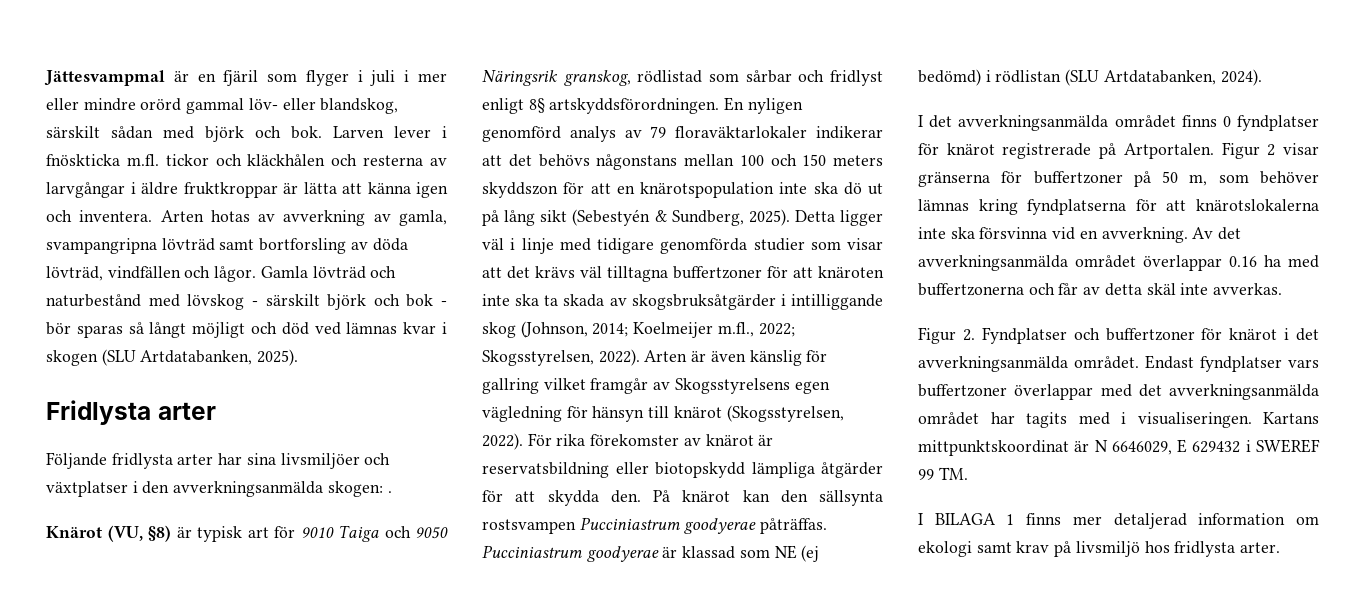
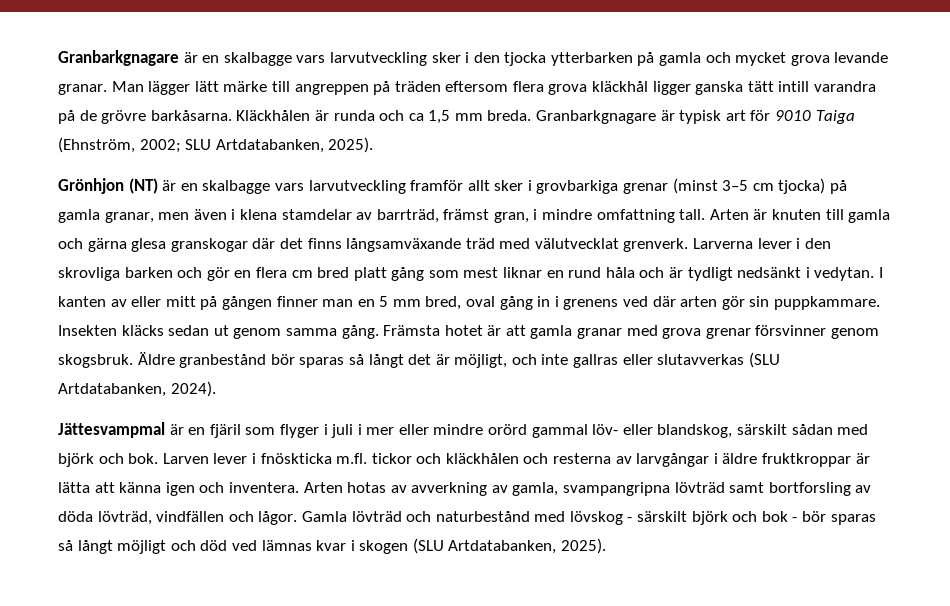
(44, 78) none -> [58,50,889,66] [58,81,877,95] [58,110,855,124] [58,137,374,153] [58,178,848,194] [58,209,891,223] [58,238,831,252] [58,267,883,281] [58,296,880,310] [58,325,880,339] [58,352,780,368] [58,381,216,397] Granbarkgnagare är en skalbagge vars larvutveckling sker i den tjocka ytterbarken på gamla och mycket grova levande granar. Man lägger lätt märke till angreppen på träden eftersom flera grova kläckhål ligger ganska tätt intill varandra på de grövre barkåsarna. Kläckhålen är runda och ca 1,5 mm breda. Granbarkgnagare är typisk art för 9010 Taiga (Ehnström, 2002; SLU Artdatabanken, 2025). // Grönhjon (NT) är en skalbagge vars larvutveckling framför allt sker i grovbarkiga grenar (minst 3–5 cm tjocka) på gamla granar, men även i klena stamdelar av barrträd, främst gran, i mindre omfattning tall. Arten är knuten till gamla och gärna glesa granskogar där det finns långsamväxande träd med välutvecklat grenverk. Larverna lever i den skrovliga barken och gör en flera cm bred platt gång som mest liknar en rund håla och är tydligt nedsänkt i vedytan. I kanten av eller mitt på gången finner man en 5 mm bred, oval gång in i grenens ved där arten gör sin puppkammare. Insekten kläcks sedan ut genom samma gång. Främsta hotet är att gamla granar med grova grenar försvinner genom skogsbruk. Äldre granbestånd bör sparas så långt det är möjligt, och inte gallras eller slutavverkas (SLU Artdatabanken, 2024). //
[46,400,216,425] [46,452,391,469] [46,481,392,497] [46,525,448,542] [482,70,883,86] [482,97,803,114] [482,126,883,142] [482,154,883,170] [482,182,883,198] [482,209,883,226] [482,238,883,254] [482,266,884,282] [482,294,883,310] [482,321,795,338] [482,349,828,366] [482,378,830,394] [482,405,844,422] [482,433,774,450] [482,462,883,478] [482,490,883,506] [482,517,828,534] [482,545,820,562] [918,69,1262,86] [918,115,1319,131] [918,142,1319,159] [918,171,1319,187] [918,199,1319,215] [918,227,1242,243] [918,255,1319,271] [918,283,1283,296] [918,327,1319,344] [918,355,1319,372] [918,384,1319,400] [918,412,1319,428] [918,439,1320,456] [918,467,968,480] [918,513,1319,529] [918,541,1281,557] // Fridlysta arter // Följande fridlysta arter har sina livsmiljöer och växtplatser i den avverkningsanmälda skogen: . // Knärot (VU, §8) är typisk art för 9010 Taiga och 9050 Näringsrik granskog, rödlistad som sårbar och fridlyst enligt 8§ artskyddsförordningen. En nyligen genomförd analys av 79 floraväktarlokaler indikerar att det behövs någonstans mellan 100 och 150 meters skyddszon för att en knärotspopulation inte ska dö ut på lång sikt (Sebestyén & Sundberg, 2025). Detta ligger väl i linje med tidigare genomförda studier som visar att det krävs väl tilltagna buffertzoner för att knäroten inte ska ta skada av skogsbruksåtgärder i intilliggande skog (Johnson, 2014; Koelmeijer m.fl., 2022; Skogsstyrelsen, 2022). Arten är även känslig för gallring vilket framgår av Skogsstyrelsens egen vägledning för hänsyn till knärot (Skogsstyrelsen, 2022). För rika förekomster av knärot är reservatsbildning eller biotopskydd lämpliga åtgärder för att skydda den. På knärot kan den sällsynta rostsvampen Pucciniastrum goodyerae påträffas. Pucciniastrum goodyerae är klassad som NE (ej bedömd) i rödlistan (SLU Artdatabanken, 2024). // I det avverkningsanmälda området finns 0 fyndplatser för knärot registrerade på Artportalen. Figur 2 visar gränserna för buffertzoner på 50 m, som behöver lämnas kring fyndplatserna för att knärotslokalerna inte ska försvinna vid en avverkning. Av det avverkningsanmälda området överlappar 0.16 ha med buffertzonerna och får av detta skäl inte avverkas. // Figur 2. Fyndplatser och buffertzoner för knärot i det avverkningsanmälda området. Endast fyndplatser vars buffertzoner överlappar med det avverkningsanmälda området har tagits med i visualiseringen. Kartans mittpunktskoordinat är N 6646029, E 629432 i SWEREF 99 TM. // I BILAGA 1 finns mer detaljerad information om ekologi samt krav på livsmiljö hos fridlysta arter. -> (607, 546) none

